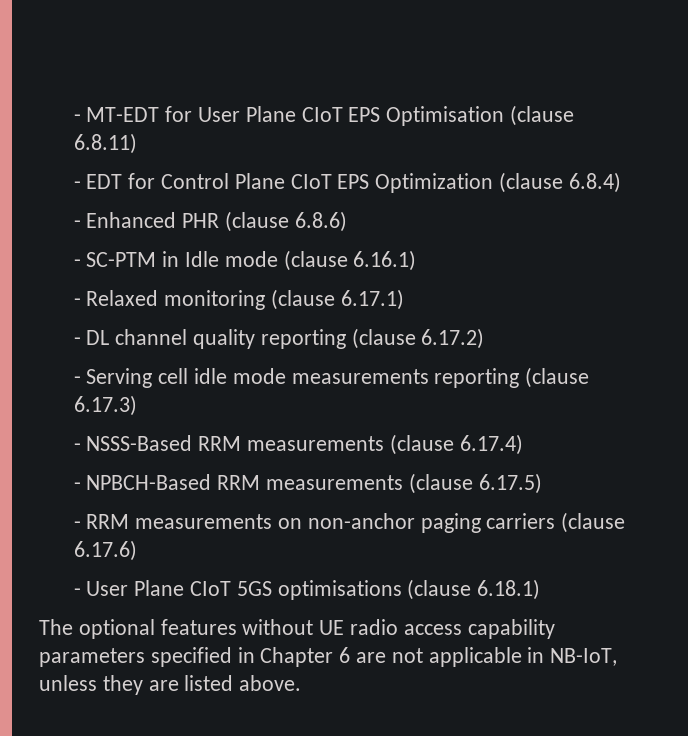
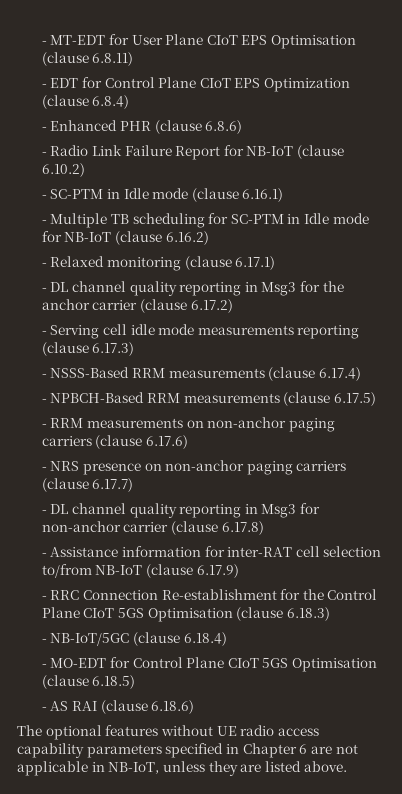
(347, 221) none -> [41,145,345,160] [41,163,85,177] // - Radio Link Failure Report for NB-IoT (clause 6.10.2)
(417, 260) none -> [41,213,369,228] [41,231,209,245] // - Multiple TB scheduling for SC-PTM in Idle mode for NB-IoT (clause 6.16.2)
(346, 339) none -> [244,281,344,296] [41,299,138,310] in Msg3 for the anchor carrier
[86,579,541,600] User Plane CIoT 5GS optimisations (clause 6.18.1) -> [50,460,347,475] [41,478,134,492] [41,503,321,518] [41,521,264,535] [41,546,382,557] [41,564,239,578] [41,589,378,600] [41,607,330,622] [41,632,227,646] [41,657,378,672] [41,675,136,689] [41,700,195,714] NRS presence on non-anchor paging carriers (clause 6.17.7) // - DL channel quality reporting in Msg3 for non-anchor carrier (clause 6.17.8) // - Assistance information for inter-RAT cell selection to/from NB-IoT (clause 6.17.9) // - RRC Connection Re-establishment for the Control Plane CIoT 5GS Optimisation (clause 6.18.3) // - NB-IoT/5GC (clause 6.18.4) // - MO-EDT for Control Plane CIoT 5GS Optimisation (clause 6.18.5) // - AS RAI (clause 6.18.6)

